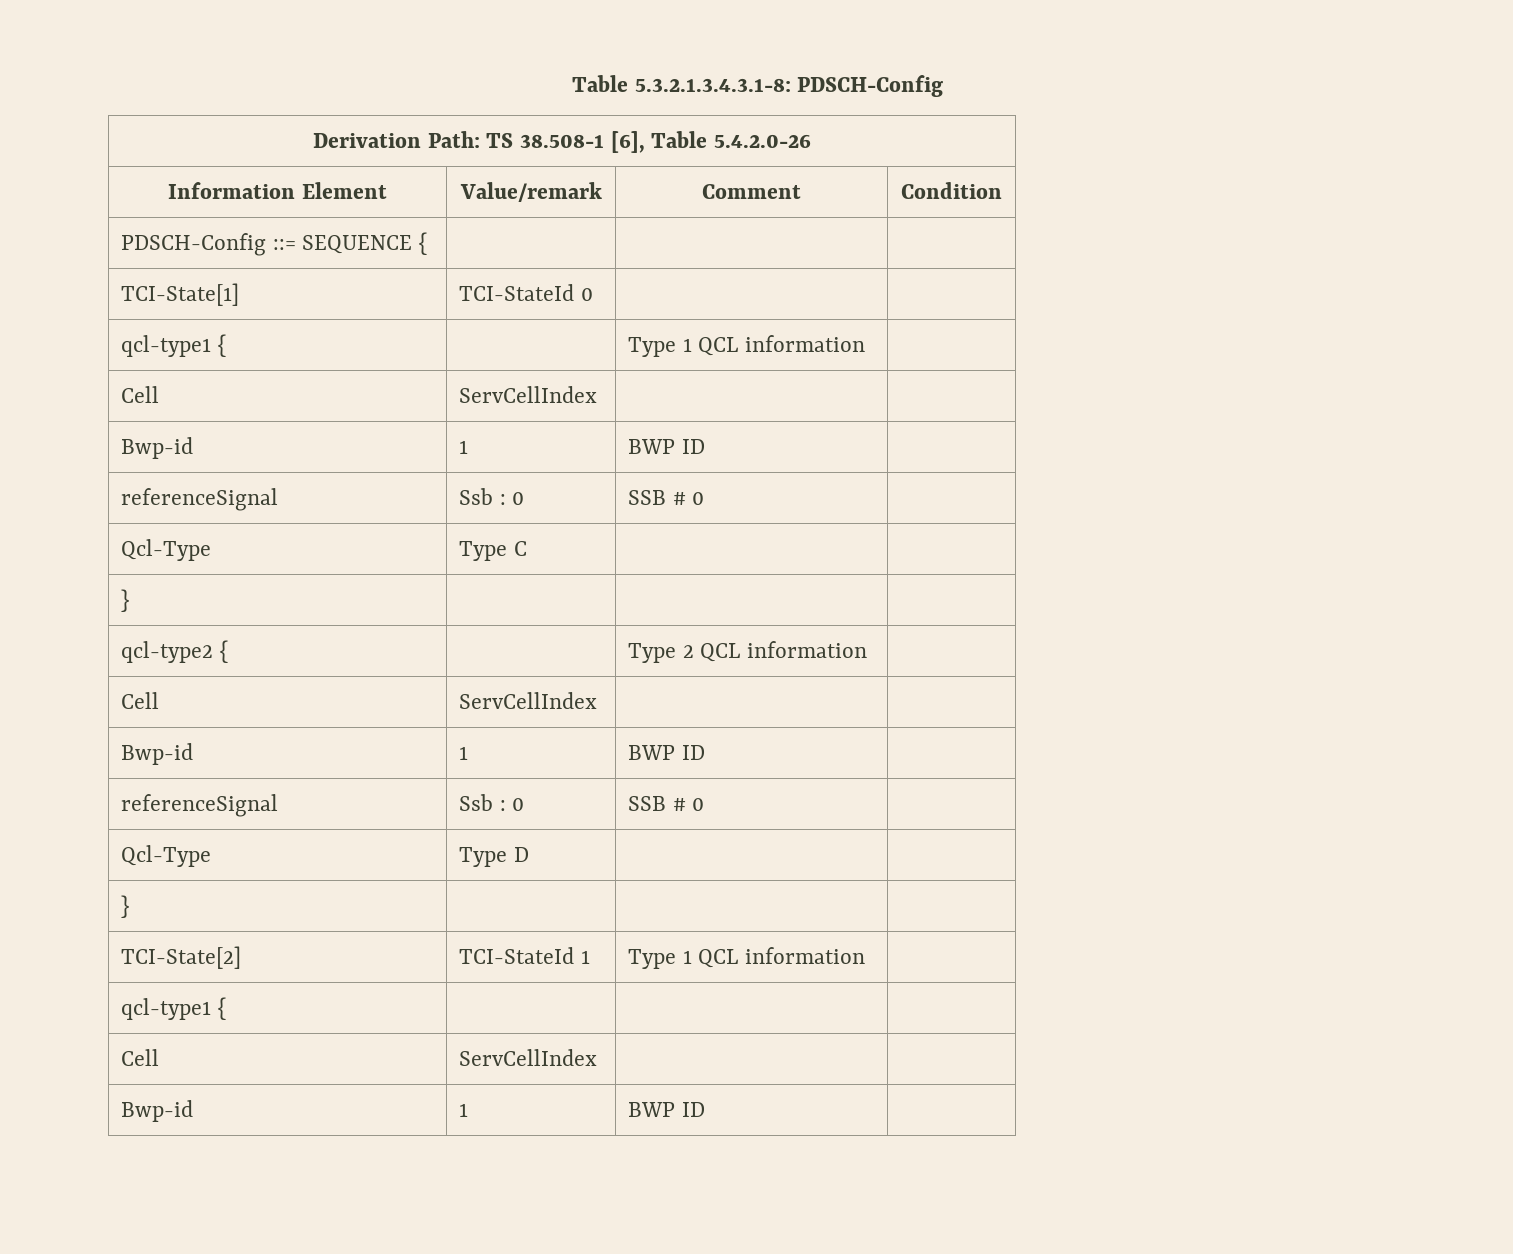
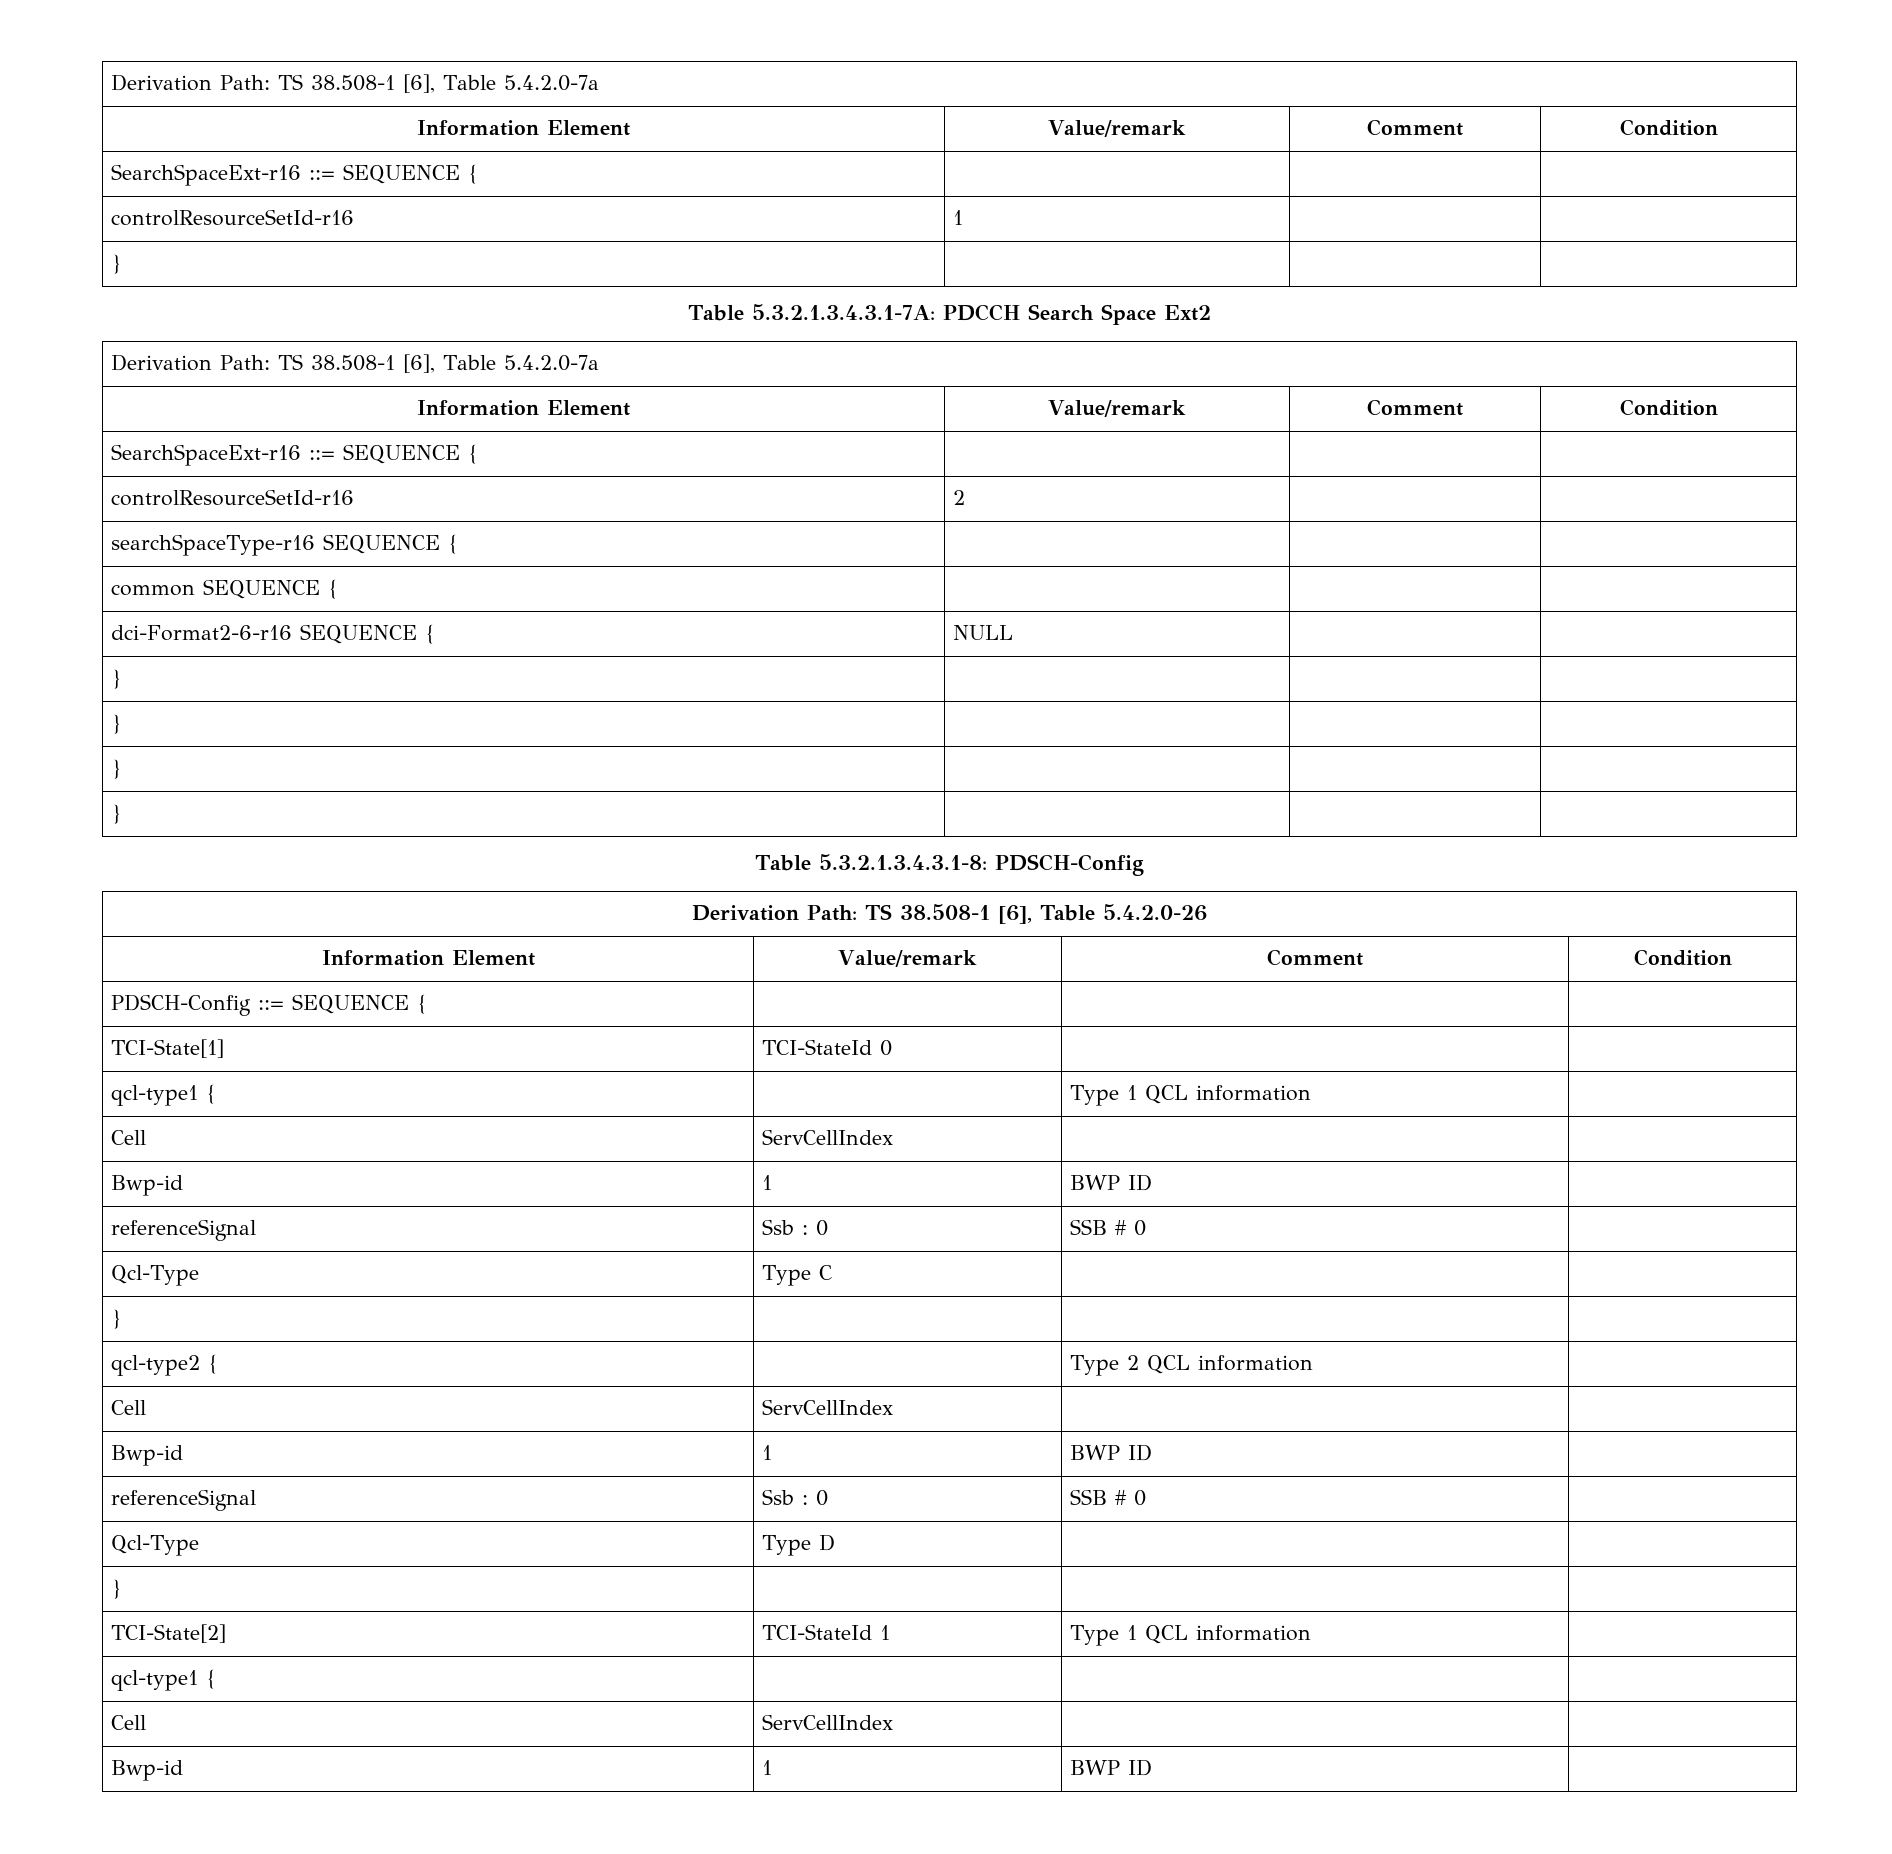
(571, 83) none -> [110,74,599,93] [417,120,630,136] [1047,120,1187,137] [1367,119,1463,136] [1619,119,1718,136] [110,164,479,186] [110,209,354,226] [952,210,963,225] [110,254,122,274] [688,304,1211,325] [110,354,599,373] [417,400,630,416] [1047,400,1187,417] [1367,399,1463,416] [1619,399,1718,416] [110,444,479,466] [110,489,354,506] [952,490,965,505] [110,534,459,556] [110,579,339,599] [110,624,436,644] [952,625,1013,640] [110,669,122,689] [110,714,122,734] [110,759,122,779] [110,804,122,824] Derivation Path: TS 38.508-1 [6], Table 5.4.2.0-7a // Information Element | Value/remark | Comment | Condition // SearchSpaceExt-r16 ::= SEQUENCE { | | | // controlResourceSetId-r16 | 1 | | // } | | | // Table 5.3.2.1.3.4.3.1-7A: PDCCH Search Space Ext2 // Derivation Path: TS 38.508-1 [6], Table 5.4.2.0-7a // Information Element | Value/remark | Comment | Condition // SearchSpaceExt-r16 ::= SEQUENCE { | | | // controlResourceSetId-r16 | 2 | | // searchSpaceType-r16 SEQUENCE { | | | // common SEQUENCE { | | | // dci-Format2-6-r16 SEQUENCE { | NULL | | // } | | | // } | | | // } | | | // } | | | //

